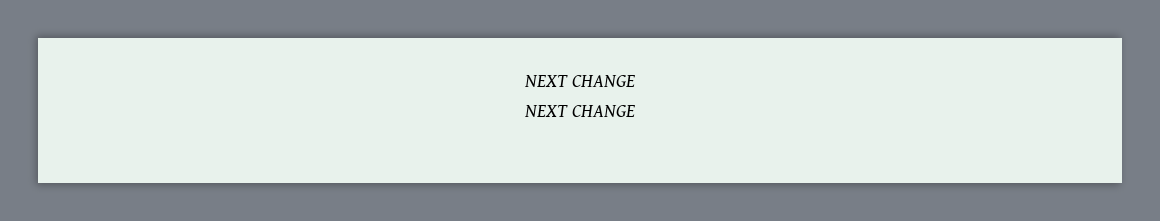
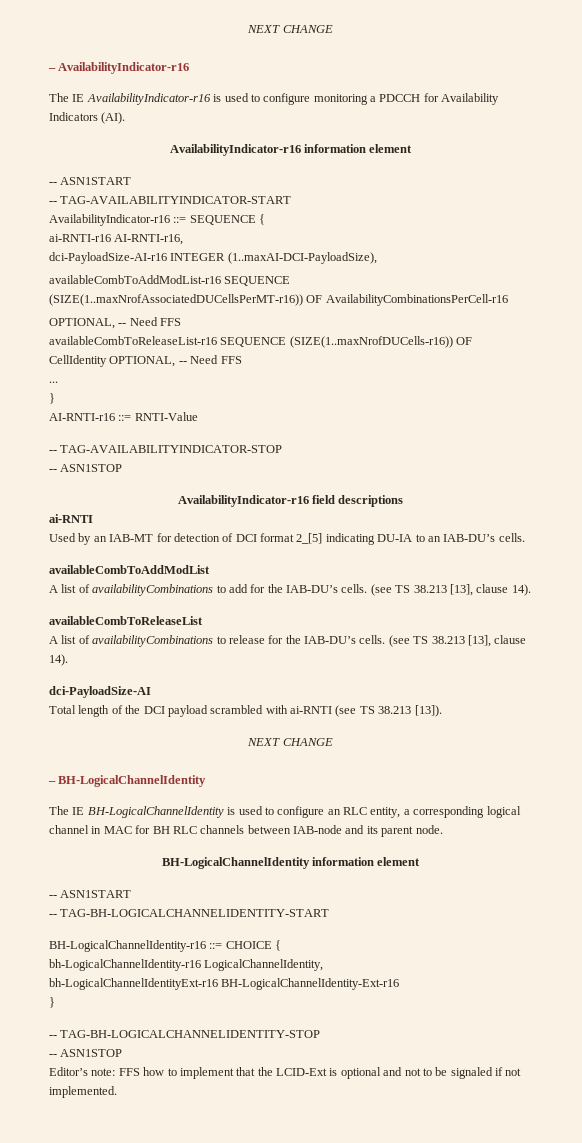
[524,75,635,87] [524,105,635,117] NEXT CHANGE // NEXT CHANGE -> [247,25,333,33] [48,62,190,74] [49,93,500,105] [49,112,126,124] [169,144,413,156] [49,177,132,185] [49,196,292,204] [49,214,266,226] [49,234,184,245] [49,252,377,264] [49,275,291,286] [49,294,508,306] [49,317,182,329] [49,336,473,348] [49,355,242,367] [49,381,58,383] [49,393,55,404] [49,412,198,421] [49,445,283,453] [49,464,123,472] [177,495,404,507] [49,514,93,523] [49,533,525,545] [49,565,210,574] [49,584,531,596] [49,616,203,625] [49,635,527,647] [49,654,68,666] [49,686,151,698] [49,705,442,717] [247,738,333,746] [48,775,207,787] [49,806,521,818] [49,825,443,837] [161,857,421,869] [49,890,132,898] [49,909,330,917] [49,940,282,952] [49,959,324,971] [49,978,400,990] [49,997,55,1008] [49,1030,321,1038] [49,1049,123,1057] [49,1067,522,1079] [49,1086,117,1098] NEXT CHANGE // – AvailabilityIndicator-r16 // The IE AvailabilityIndicator-r16 is used to configure monitoring a PDCCH for Availability Indicators (AI). // AvailabilityIndicator-r16 information element // -- ASN1START // -- TAG-AVAILABILITYINDICATOR-START // AvailabilityIndicator-r16 ::= SEQUENCE { // ai-RNTI-r16 AI-RNTI-r16, // dci-PayloadSize-AI-r16 INTEGER (1..maxAI-DCI-PayloadSize), // availableCombToAddModList-r16 SEQUENCE (SIZE(1..maxNrofAssociatedDUCellsPerMT-r16)) OF AvailabilityCombinationsPerCell-r16 // OPTIONAL, -- Need FFS // availableCombToReleaseList-r16 SEQUENCE (SIZE(1..maxNrofDUCells-r16)) OF CellIdentity OPTIONAL, -- Need FFS // ... // } // AI-RNTI-r16 ::= RNTI-Value // -- TAG-AVAILABILITYINDICATOR-STOP // -- ASN1STOP // AvailabilityIndicator-r16 field descriptions // ai-RNTI // Used by an IAB-MT for detection of DCI format 2_[5] indicating DU-IA to an IAB-DU’s cells. // availableCombToAddModList // A list of availabilityCombinations to add for the IAB-DU’s cells. (see TS 38.213 [13], clause 14). // availableCombToReleaseList // A list of availabilityCombinations to release for the IAB-DU’s cells. (see TS 38.213 [13], clause 14). // dci-PayloadSize-AI // Total length of the DCI payload scrambled with ai-RNTI (see TS 38.213 [13]). // NEXT CHANGE // – BH-LogicalChannelIdentity // The IE BH-LogicalChannelIdentity is used to configure an RLC entity, a corresponding logical channel in MAC for BH RLC channels between IAB-node and its parent node. // BH-LogicalChannelIdentity information element // -- ASN1START // -- TAG-BH-LOGICALCHANNELIDENTITY-START // BH-LogicalChannelIdentity-r16 ::= CHOICE { // bh-LogicalChannelIdentity-r16 LogicalChannelIdentity, // bh-LogicalChannelIdentityExt-r16 BH-LogicalChannelIdentity-Ext-r16 // } // -- TAG-BH-LOGICALCHANNELIDENTITY-STOP // -- ASN1STOP // Editor’s note: FFS how to implement that the LCID-Ext is optional and not to be signaled if not implemented.

